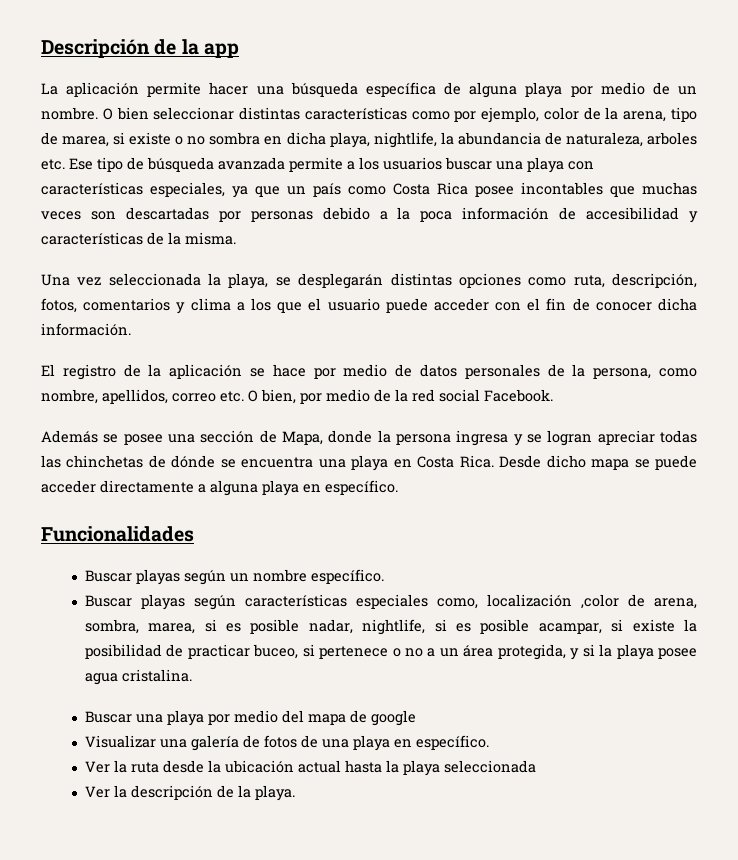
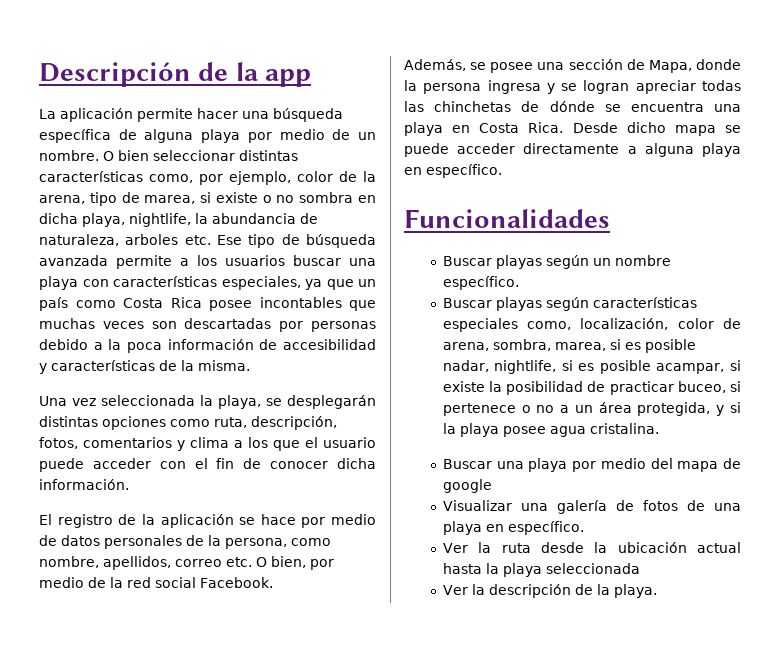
[411,111,450,120] como -> [149,174,193,183] como,
[41,430,98,443] Además -> [404,59,466,71] Además,
[486,594,619,609] localización ,color -> [580,318,714,330] localización, color

